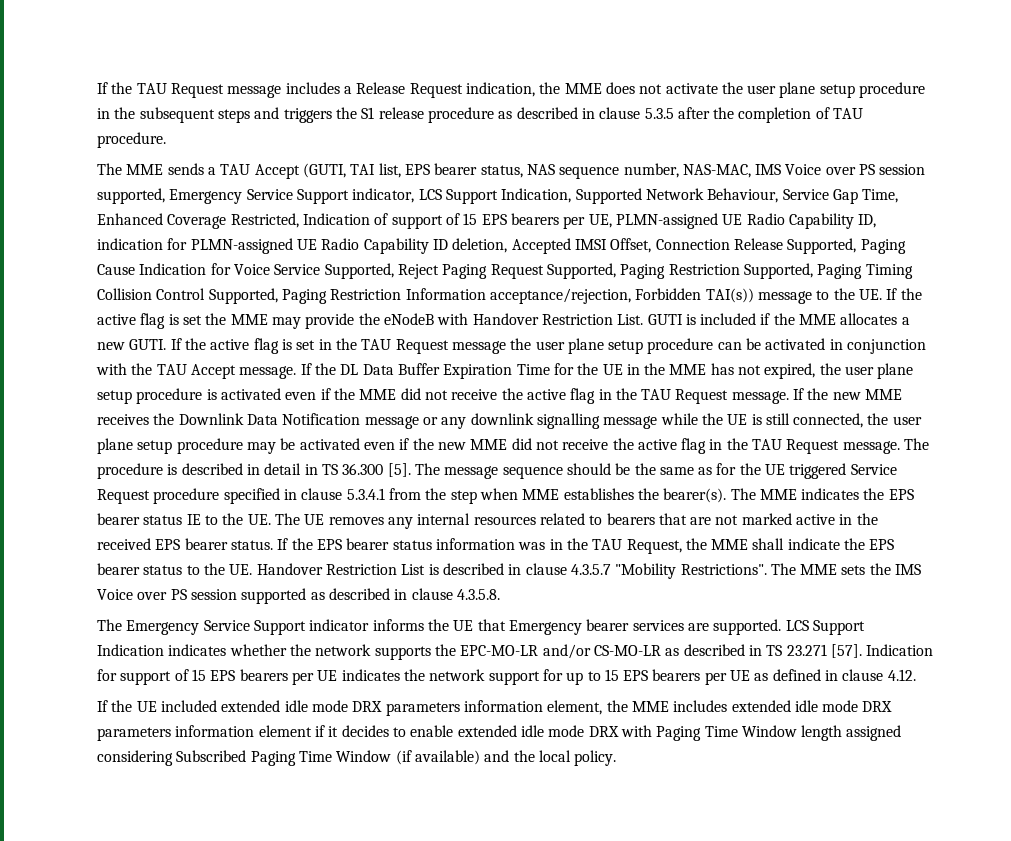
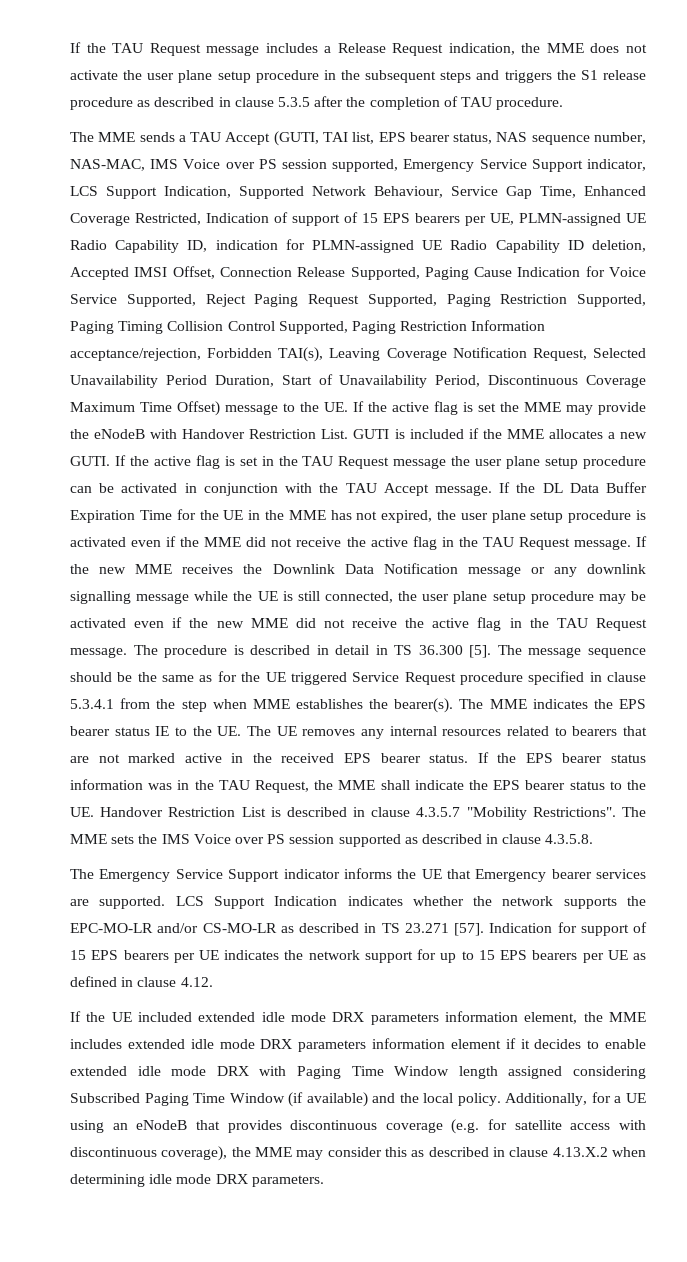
[705,288,754,303] TAI(s)) -> [278,347,646,362] [70,374,646,388] [70,401,221,416] TAI(s), Leaving Coverage Notification Request, Selected Unavailability Period Duration, Start of Unavailability Period, Discontinuous Coverage Maximum Time Offset)
(617, 758) none -> [505,1092,647,1106] [70,1119,646,1134] [70,1146,646,1161] [70,1174,324,1187] Additionally, for a UE using an eNodeB that provides discontinuous coverage (e.g. for satellite access with discontinuous coverage), the MME may consider this as described in clause 4.13.X.2 when determining idle mode DRX parameters.

